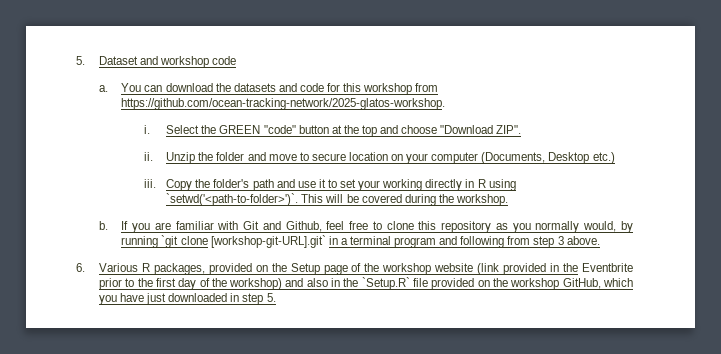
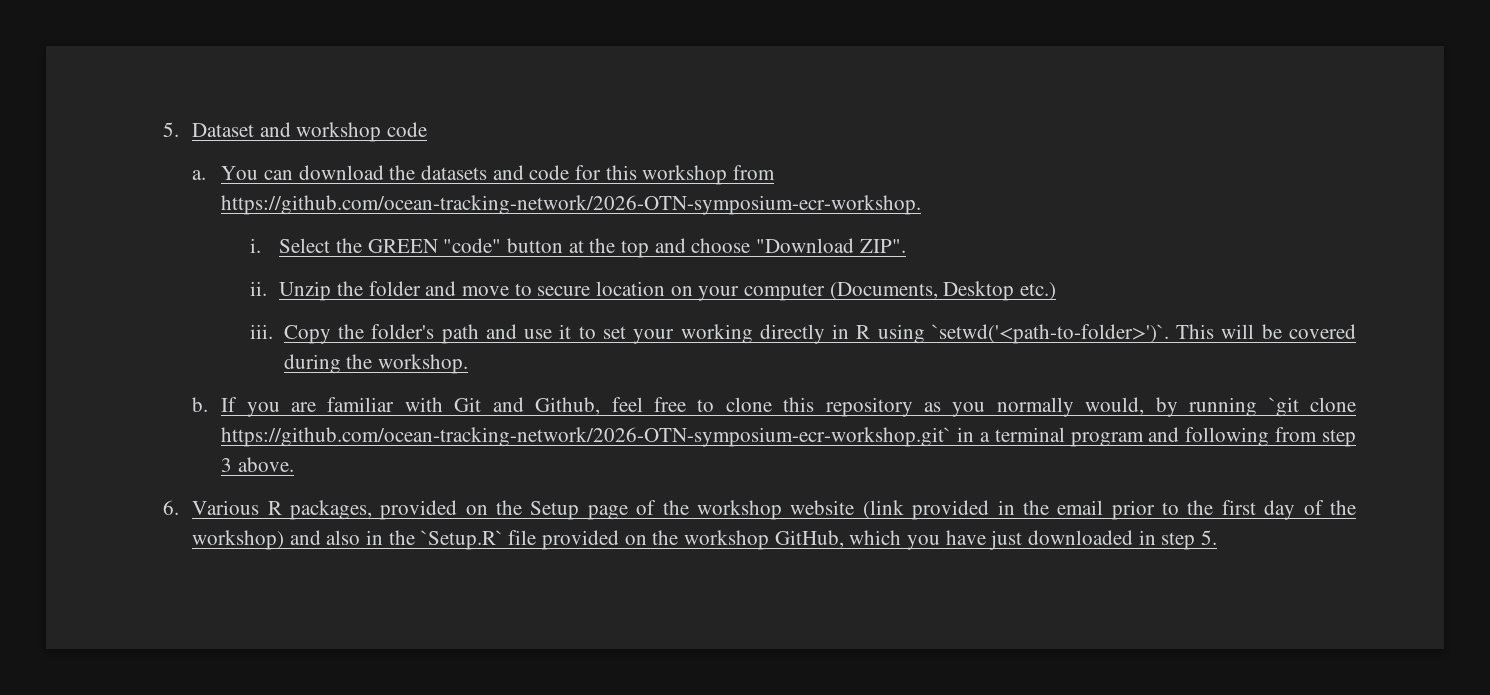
[121,98,446,110] https://github.com/ocean-tracking-network/2025-glatos-workshop. -> [221,195,922,215] https://github.com/ocean-tracking-network/2026-OTN-symposium-ecr-workshop.
[210,235,326,248] [workshop-git-URL].git` -> [221,427,952,447] https://github.com/ocean-tracking-network/2026-OTN-symposium-ecr-workshop.git`
[581,263,633,272] Eventbrite -> [1057,500,1104,515] email

